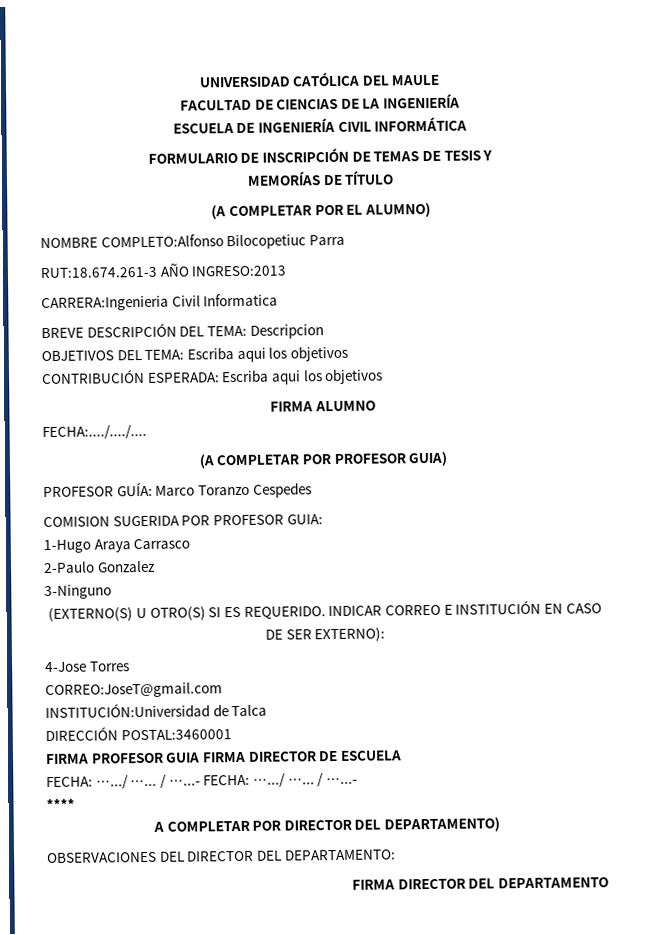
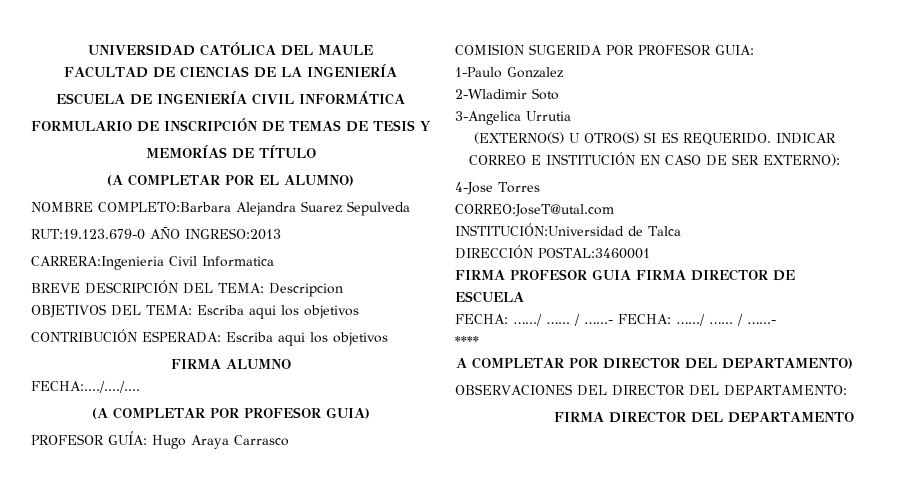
[100,234,345,250] [40,266,157,279] COMPLETO:Alfonso Bilocopetiuc Parra // RUT:18.674.261-3 -> [98,201,410,216] [31,229,145,240] COMPLETO:Barbara Alejandra Suarez Sepulveda // RUT:19.123.679-0
[155,482,312,498] Marco Toranzo Cespedes -> [152,435,289,449] Hugo Araya Carrasco
[43,538,191,554] [43,560,156,574] [44,584,112,600] 1-Hugo Araya Carrasco // 2-Paulo Gonzalez // 3-Ninguno -> [455,67,564,78] [455,88,559,100] [455,111,571,125] 1-Paulo Gonzalez // 2-Wladimir Soto // 3-Angelica Urrutia
[45,682,223,699] CORREO:JoseT@gmail.com -> [455,204,614,217] CORREO:JoseT@utal.com

